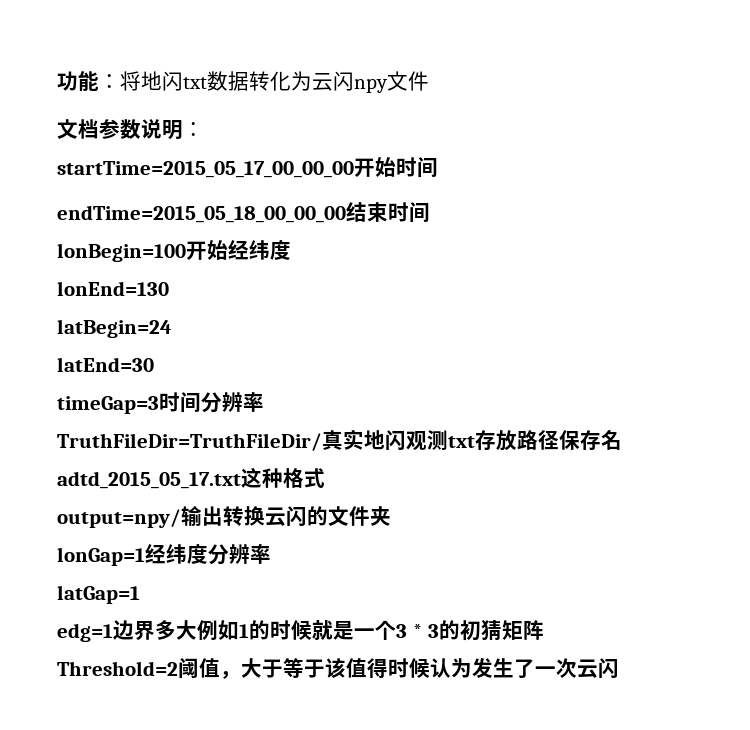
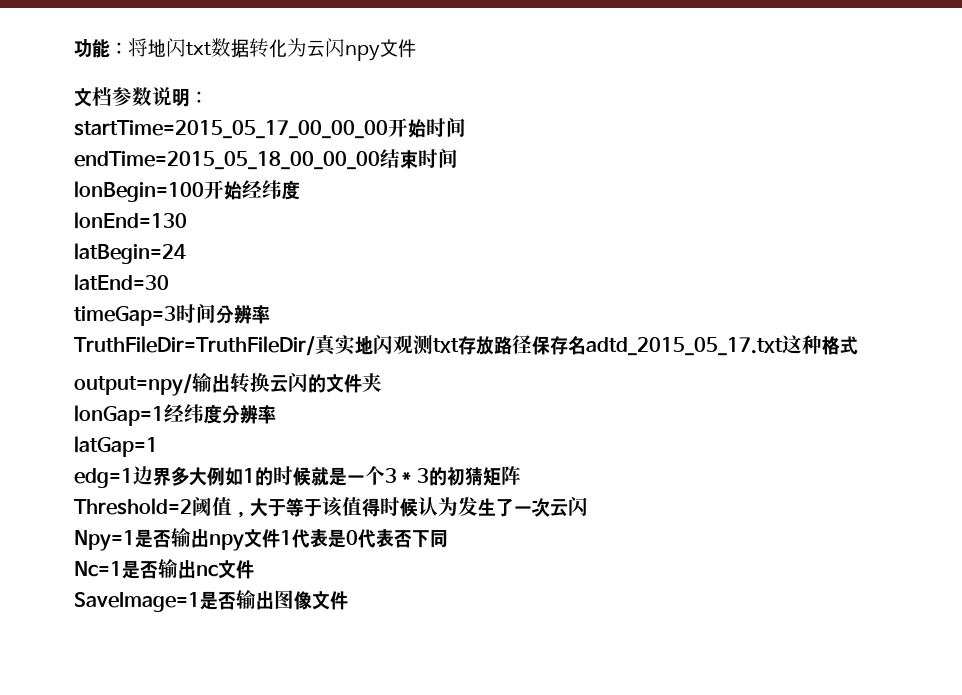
(619, 668) none -> [74,527,448,551] [74,558,254,579] [74,589,348,612] // Npy=1是否输出npy文件1代表是0代表否下同 // Nc=1是否输出nc文件 // SaveImage=1是否输出图像文件

